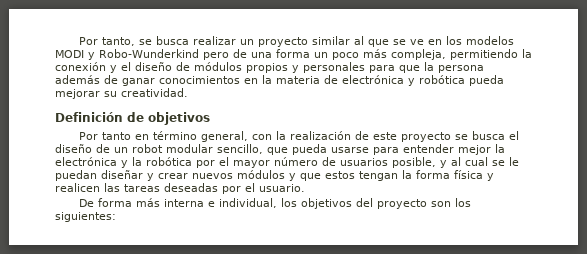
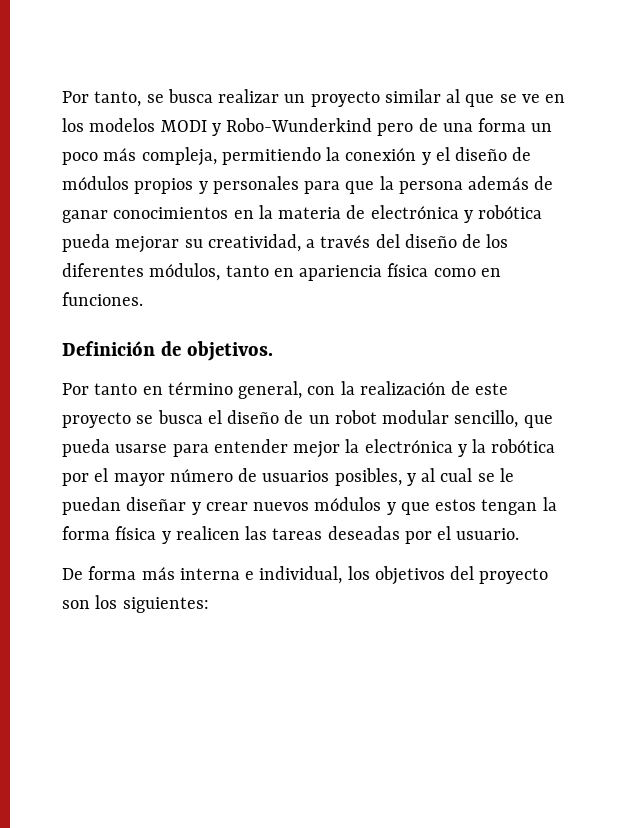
[121,88,188,97] creatividad. -> [207,234,509,252] [62,263,501,281] [62,292,143,306] creatividad, a través del diseño de los diferentes módulos, tanto en apariencia física como en funciones.
[148,112,210,125] objetivos -> [186,341,273,361] objetivos.
[392,157,436,168] posible, -> [334,468,402,486] posibles,

